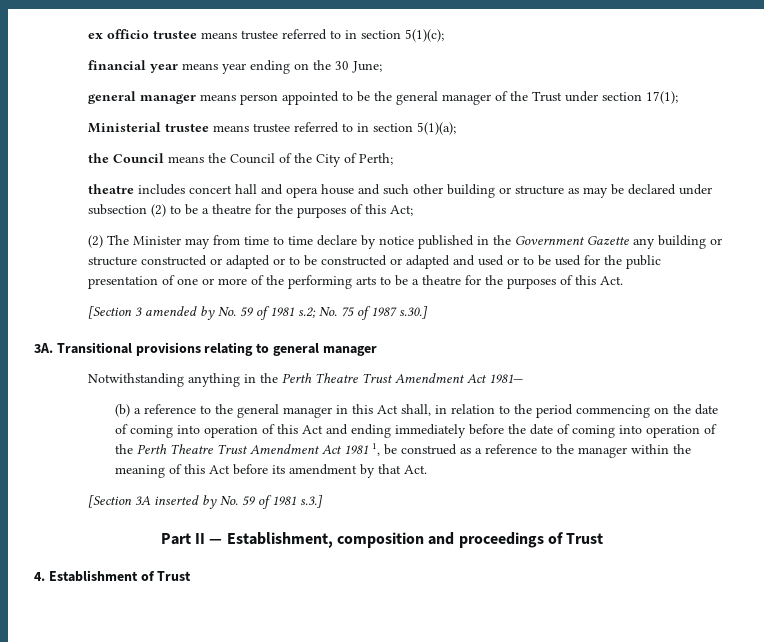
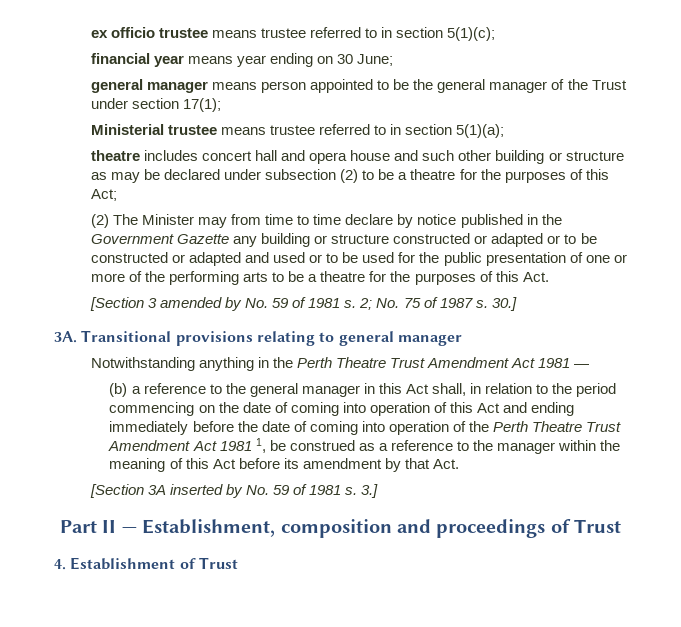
[313,60,332,70] the -> (334, 60) none
[88,153,394,167] // the Council means the Council of the City of Perth; -> (505, 131) none
[298,307,317,318] s.2; -> [344,298,373,310] s. 2;
[399,306,429,319] s.30.] -> [475,297,517,311] s. 30.]
[489,374,524,383] 1981— -> [538,358,590,368] 1981 —
[300,495,324,508] s.3.] -> [345,484,379,498] s. 3.]

